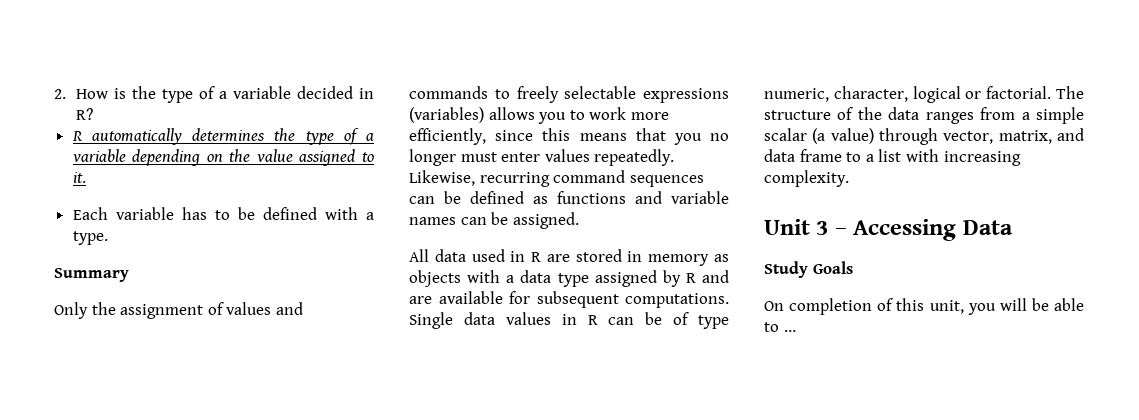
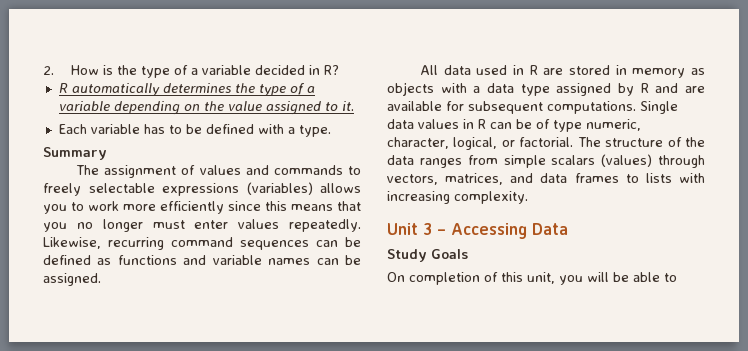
[54,302,116,319] Only the -> [76,165,100,175] The
[409,128,486,145] efficiently, -> [160,201,224,214] efficiently
[912,86,961,103] logical -> [453,137,498,150] logical,
[1021,107,1084,124] [764,128,1084,145] [764,149,902,162] a simple scalar (a value) through vector, matrix, and data frame to a list -> [503,154,705,168] [387,173,672,185] simple scalars (values) through vectors, matrices, and data frames to lists
[783,330,796,332] … -> (677, 277) none

